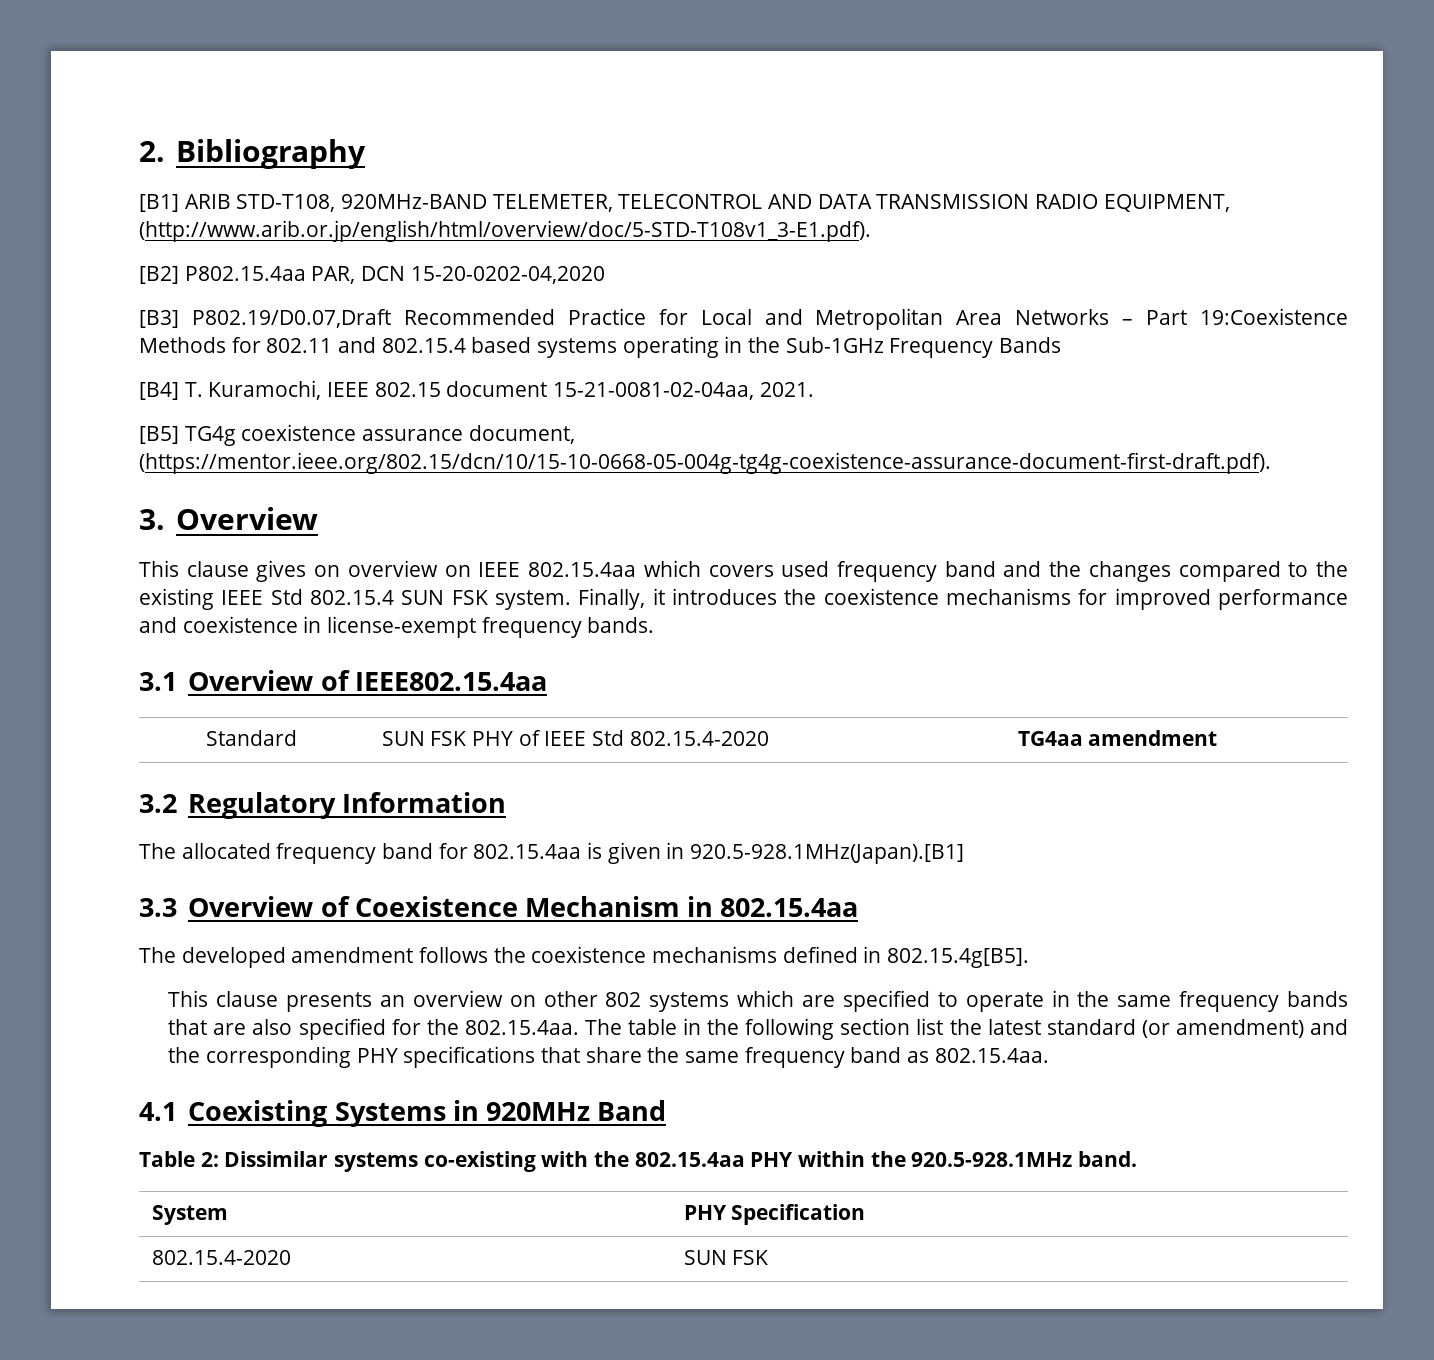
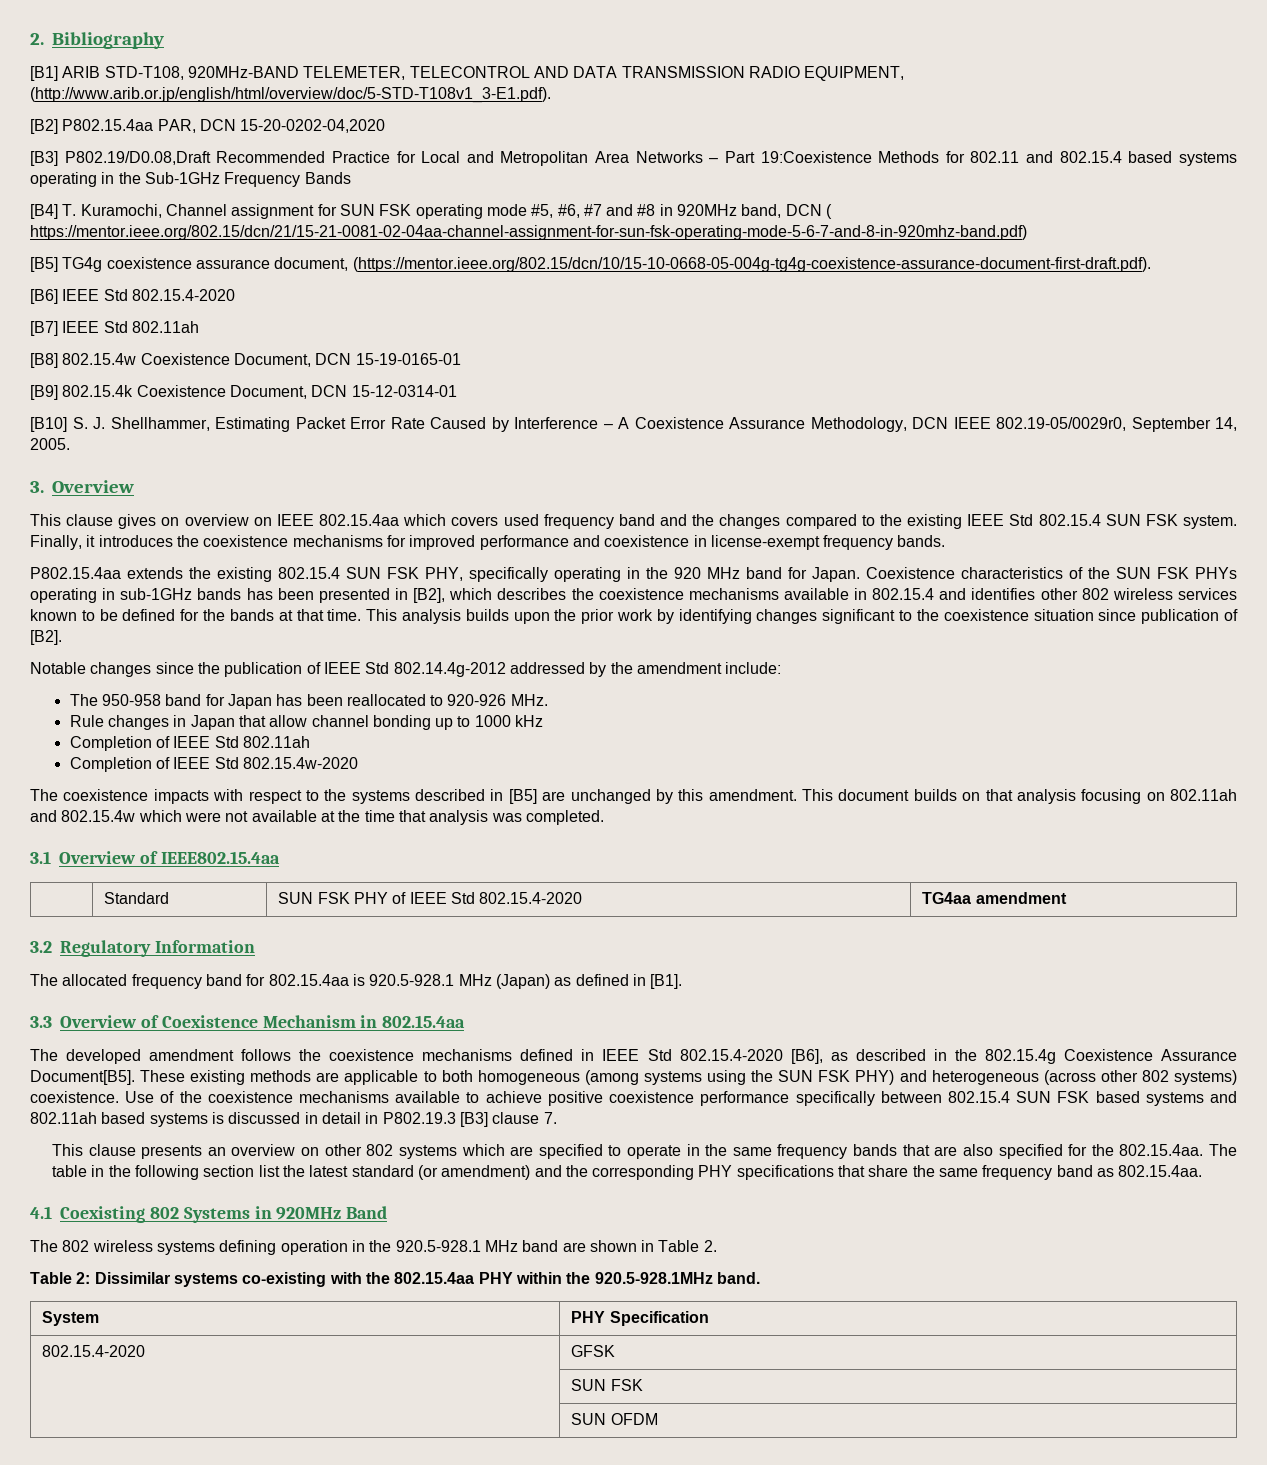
[191,309,391,328] P802.19/D0.07,Draft -> [64,151,211,165] P802.19/D0.08,Draft
[326,381,814,400] IEEE 802.15 document 15-21-0081-02-04aa, 2021. -> [165,204,833,219] [30,225,1027,240] Channel assignment for SUN FSK operating mode #5, #6, #7 and #8 in 920MHz band, DCN ( https://mentor.ieee.org/802.15/dcn/21/15-21-0081-02-04aa-channel-assignment-for-sun-fsk-operating-mode-5-6-7-and-8-in-920mhz-band.pdf)
(1271, 463) none -> [30,289,235,304] [30,321,199,336] [30,353,461,368] [30,385,457,400] [30,417,1237,432] [30,438,70,450] // [B6] IEEE Std 802.15.4-2020 // [B7] IEEE Std 802.11ah // [B8] 802.15.4w Coexistence Document, DCN 15-19-0165-01 // [B9] 802.15.4k Coexistence Document, DCN 15-12-0314-01 // [B10] S. J. Shellhammer, Estimating Packet Error Rate Caused by Interference – A Coexistence Assurance Methodology, DCN IEEE 802.19-05/0029r0, September 14, 2005.
(655, 625) none -> [30,567,1237,582] [30,588,1238,603] [30,609,1238,624] [30,630,62,645] [30,662,782,677] [69,694,548,709] [69,715,544,730] [69,736,310,751] [69,757,358,772] [30,789,1237,804] [30,810,604,825] // P802.15.4aa extends the existing 802.15.4 SUN FSK PHY, specifically operating in the 920 MHz band for Japan. Coexistence characteristics of the SUN FSK PHYs operating in sub-1GHz bands has been presented in [B2], which describes the coexistence mechanisms available in 802.15.4 and identifies other 802 wireless services known to be defined for the bands at that time. This analysis builds upon the prior work by identifying changes significant to the coexistence situation since publication of [B2]. // Notable changes since the publication of IEEE Std 802.14.4g-2012 addressed by the amendment include: // The 950-958 band for Japan has been reallocated to 920-926 MHz. // Rule changes in Japan that allow channel bonding up to 1000 kHz // Completion of IEEE Std 802.11ah // Completion of IEEE Std 802.15.4w-2020 // The coexistence impacts with respect to the systems described in [B5] are unchanged by this amendment. This document builds on that analysis focusing on 802.11ah and 802.15.4w which were not available at the time that analysis was completed.
[607,842,965,864] given in 920.5-928.1MHz(Japan).[B1] -> [369,974,683,989] 920.5-928.1 MHz (Japan) as defined in [B1].
[887,948,1030,968] 802.15.4g[B5]. -> [602,1049,1238,1064] [30,1070,1237,1085] [30,1091,1237,1106] [30,1112,557,1127] IEEE Std 802.15.4-2020 [B6], as described in the 802.15.4g Coexistence Assurance Document[B5]. These existing methods are applicable to both homogeneous (among systems using the SUN FSK PHY) and heterogeneous (across other 802 systems) coexistence. Use of the coexistence mechanisms available to achieve positive coexistence performance specifically between 802.15.4 SUN FSK based systems and 802.11ah based systems is discussed in detail in P802.19.3 [B3] clause 7.
(328, 1113) none -> [149,1207,179,1219] 802
(667, 1110) none -> [30,1240,717,1255] // The 802 wireless systems defining operation in the 920.5-928.1 MHz band are shown in Table 2.
[683,1250,769,1265] | SUN FSK -> [571,1345,616,1357] [571,1379,643,1391] [571,1413,658,1425] | GFSK // | SUN FSK // | SUN OFDM

